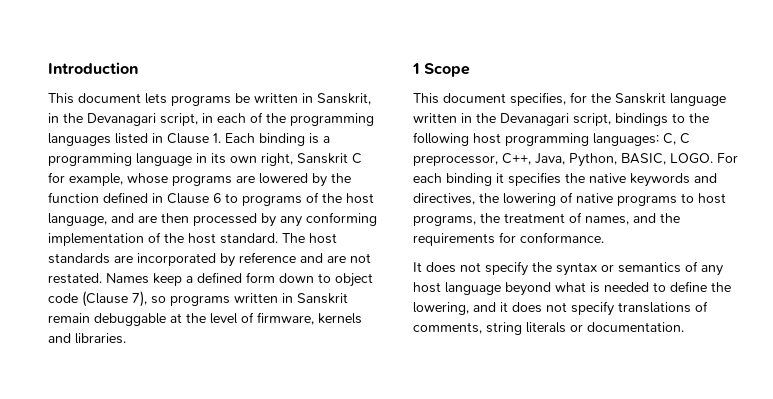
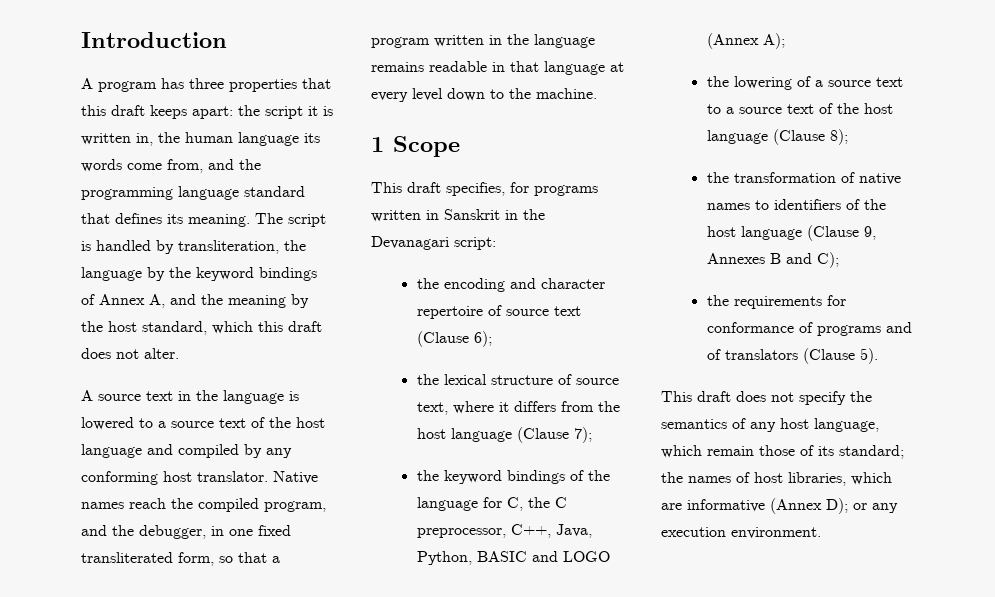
[48,93,371,106] [48,112,374,126] [48,133,330,146] [48,153,362,166] [48,172,351,187] [48,192,374,206] [48,212,377,227] [48,232,337,246] [48,252,371,267] [48,272,373,287] [48,291,348,307] [48,312,362,326] [48,333,126,344] This document lets programs be written in Sanskrit, in the Devanagari script, in each of the programming languages listed in Clause 1. Each binding is a programming language in its own right, Sanskrit C for example, whose programs are lowered by the function defined in Clause 6 to programs of the host language, and are then processed by any conforming implementation of the host standard. The host standards are incorporated by reference and are not restated. Names keep a defined form down to object code (Clause 7), so programs written in Sanskrit remain debuggable at the level of firmware, kernels and libraries. -> [81,78,331,92] [81,105,333,119] [81,132,320,146] [81,159,261,173] [81,186,305,200] [81,213,326,227] [81,240,306,254] [81,267,317,281] [81,294,309,308] [81,321,322,335] [81,348,179,359] [81,390,299,404] [81,417,325,430] [81,444,292,458] [81,471,318,485] [81,498,326,512] [81,525,291,539] [81,552,280,566] [371,34,595,48] [371,61,624,75] [371,88,597,102] A program has three properties that this draft keeps apart: the script it is written in, the human language its words come from, and the programming language standard that defines its meaning. The script is handled by transliteration, the language by the keyword bindings of Annex A, and the meaning by the host standard, which this draft does not alter. // A source text in the language is lowered to a source text of the host language and compiled by any conforming host translator. Native names reach the compiled program, and the debugger, in one fixed transliterated form, so that a program written in the language remains readable in that language at every level down to the machine.
[443,93,506,103] document -> [407,182,441,193] draft
[591,93,726,106] [413,113,709,126] [413,132,676,146] the Sanskrit language written in the Devanagari script, bindings to the following host programming languages: C, -> [534,185,598,196] [371,209,545,222] [371,236,496,250] [416,278,605,292] [416,305,581,319] [416,331,492,347] [416,374,619,385] [416,401,620,415] [416,427,592,443] [416,470,610,484] [416,497,550,511] programs written in Sanskrit in the Devanagari script: // the encoding and character repertoire of source text (Clause 6); // the lexical structure of source text, where it differs from the host language (Clause 7); // the keyword bindings of the language for C, the
[621,153,738,165] [413,172,717,187] [413,192,726,206] [413,212,680,226] [413,232,604,246] [413,262,422,272] BASIC, LOGO. For each binding it specifies the native keywords and directives, the lowering of native programs to host programs, the treatment of names, and the requirements for conformance. // It -> [476,551,610,562] [706,33,785,49] [706,76,903,90] [706,103,893,114] [706,129,848,145] [706,172,901,185] [706,199,886,210] [706,225,876,241] [706,252,839,268] [706,295,846,309] [706,322,912,336] [706,348,878,364] [661,391,731,402] BASIC and LOGO (Annex A); // the lowering of a source text to a source text of the host language (Clause 8); // the transformation of native names to identifiers of the host language (Clause 9, Annexes B and C); // the requirements for conformance of programs and of translators (Clause 5). // This draft
[556,262,614,276] syntax or -> (872, 396) none
[445,281,731,296] [413,301,708,316] [413,322,684,335] language beyond what is needed to define the lowering, and it does not specify translations of comments, string literals or documentation. -> [814,418,879,432] [661,445,904,459] [661,472,892,486] [661,498,898,514] [661,527,821,539] language, which remain those of its standard; the names of host libraries, which are informative (Annex D); or any execution environment.

